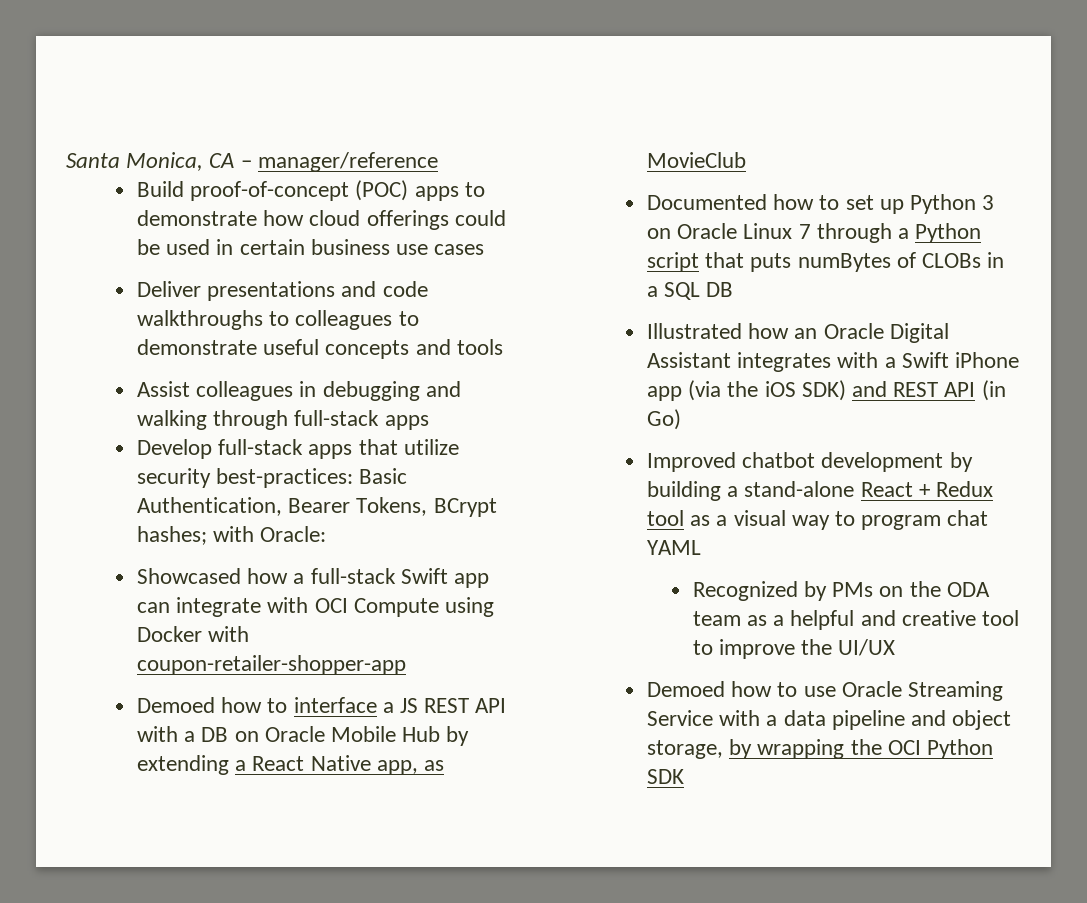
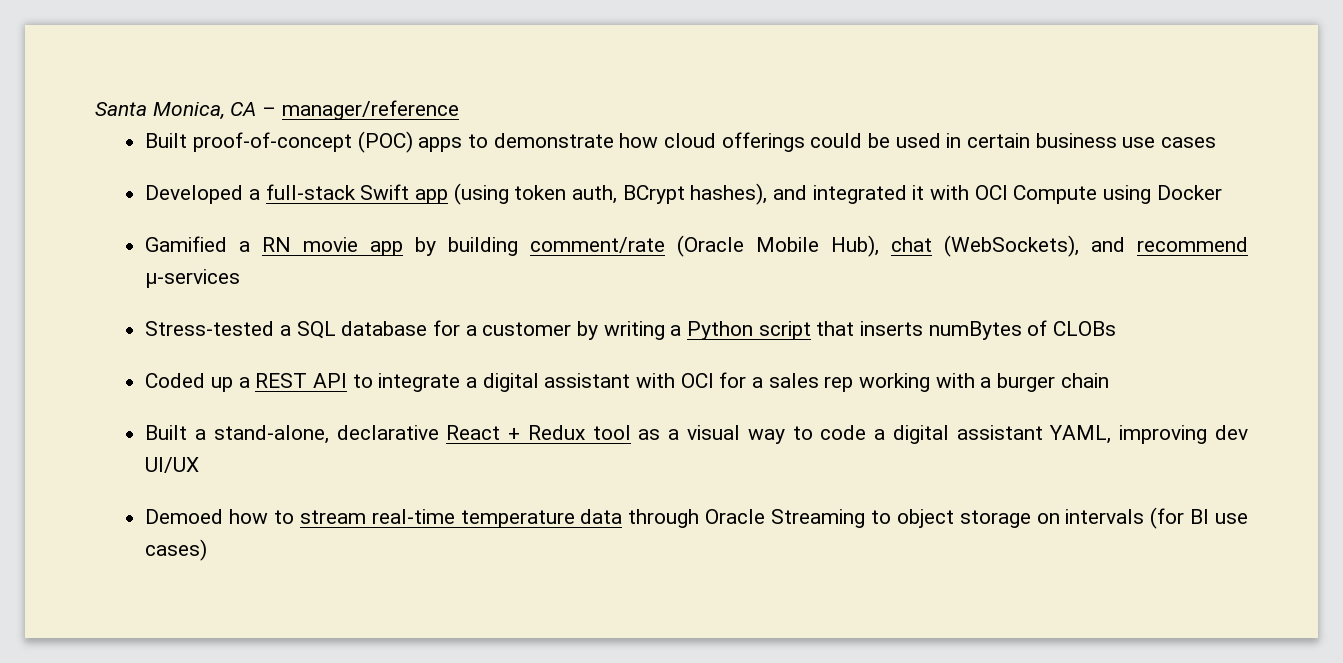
[136,181,184,197] Build -> [145,133,188,148] Built
[136,281,428,301] [136,310,419,330] [136,339,503,359] [136,381,461,401] [136,410,429,430] [136,439,459,459] [136,468,408,488] [136,497,497,517] [136,526,327,545] [136,568,490,588] [136,597,262,617] Deliver presentations and code walkthroughs to colleagues to demonstrate useful concepts and tools // Assist colleagues in debugging and walking through full-stack apps // Develop full-stack apps that utilize security best-practices: Basic Authentication, Bearer Tokens, BCrypt hashes; with Oracle: // Showcased how a full-stack Swift app can integrate -> [145,183,925,205] Developed a full-stack Swift app (using token auth, BCrypt hashes), and integrated it
[208,626,250,642] [136,655,406,675] [136,697,507,713] [136,726,470,746] [136,755,445,775] [646,152,746,168] [646,194,995,214] [646,223,892,243] with coupon-retailer-shopper-app // Demoed how to interface a JS REST API with a DB on Oracle Mobile Hub by extending a React Native app, as MovieClub // Documented how to set up Python 3 on Oracle Linux 7 through -> [145,235,1249,257] [145,269,241,288] [145,320,665,340] // Gamified a RN movie app by building comment/rate (Oracle Mobile Hub), chat (WebSockets), and recommend μ-services // Stress-tested a SQL database for a customer by writing
[750,253,792,272] puts -> [859,321,923,336] inserts
[987,252,1005,268] [646,282,734,300] [646,323,949,343] [646,352,1020,372] [646,380,1006,401] [646,409,681,430] [646,452,973,472] [646,481,855,501] in a SQL DB // Illustrated how an Oracle Digital Assistant integrates with a Swift iPhone app (via the iOS SDK) and REST API (in Go) // Improved chatbot development by building a stand-alone -> [145,372,1109,392] [145,425,439,444] // Coded up a REST API to integrate a digital assistant with OCI for a sales rep working with a burger chain // Built a stand-alone, declarative
[861,510,989,530] [646,540,701,555] [692,581,990,601] [692,610,1019,630] [692,639,896,659] [646,681,1004,701] [646,710,1012,730] [646,739,994,759] [646,769,684,784] program chat YAML // Recognized by PMs on the ODA team as a helpful and creative tool to improve the UI/UX // Demoed how to use Oracle Streaming Service with a data pipeline and object storage, by wrapping the OCI Python SDK -> [820,425,1249,444] [145,457,200,473] [145,507,1248,529] [145,539,208,561] code a digital assistant YAML, improving dev UI/UX // Demoed how to stream real-time temperature data through Oracle Streaming to object storage on intervals (for BI use cases)

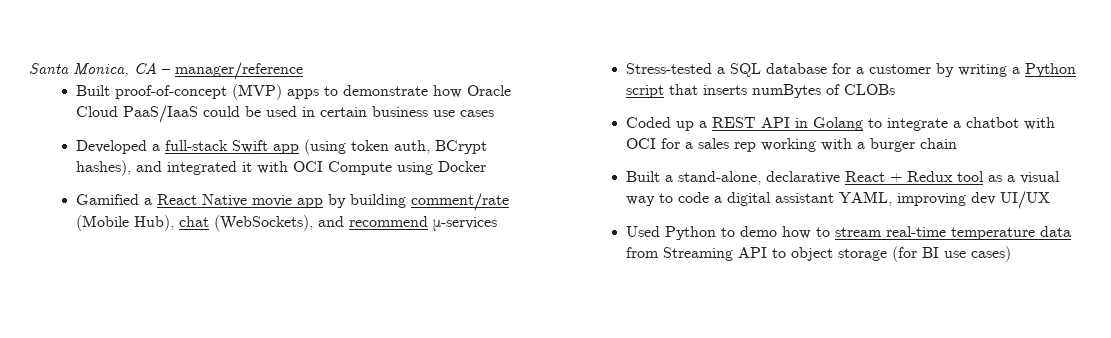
[357,131,413,153] (POC) -> [232,84,283,100] (MVP)
[663,132,805,152] cloud offerings -> [467,85,512,96] [76,105,199,123] Oracle Cloud PaaS/IaaS
[262,237,292,252] RN -> [157,194,248,207] React Native
[677,235,820,257] (Oracle Mobile -> [76,215,130,231] (Mobile
(347, 380) none -> [795,117,864,131] in Golang
[482,373,631,392] digital assistant -> [966,117,1020,128] chatbot
[145,509,224,524] Demoed -> [626,226,778,240] Used Python to demo
[628,509,866,528] through Oracle Streaming -> [626,247,768,261] from Streaming API
[1036,509,1145,524] on intervals -> (888, 254) none

